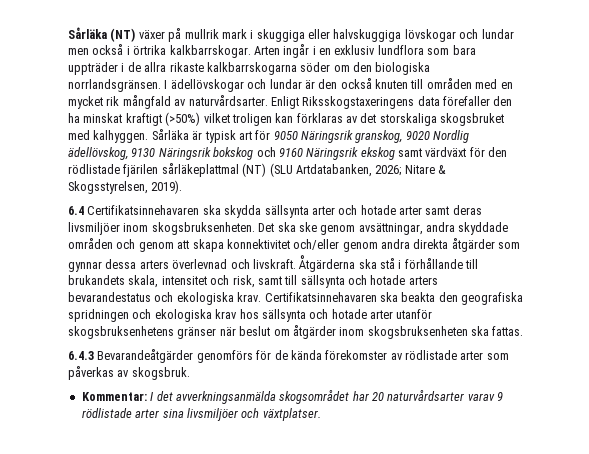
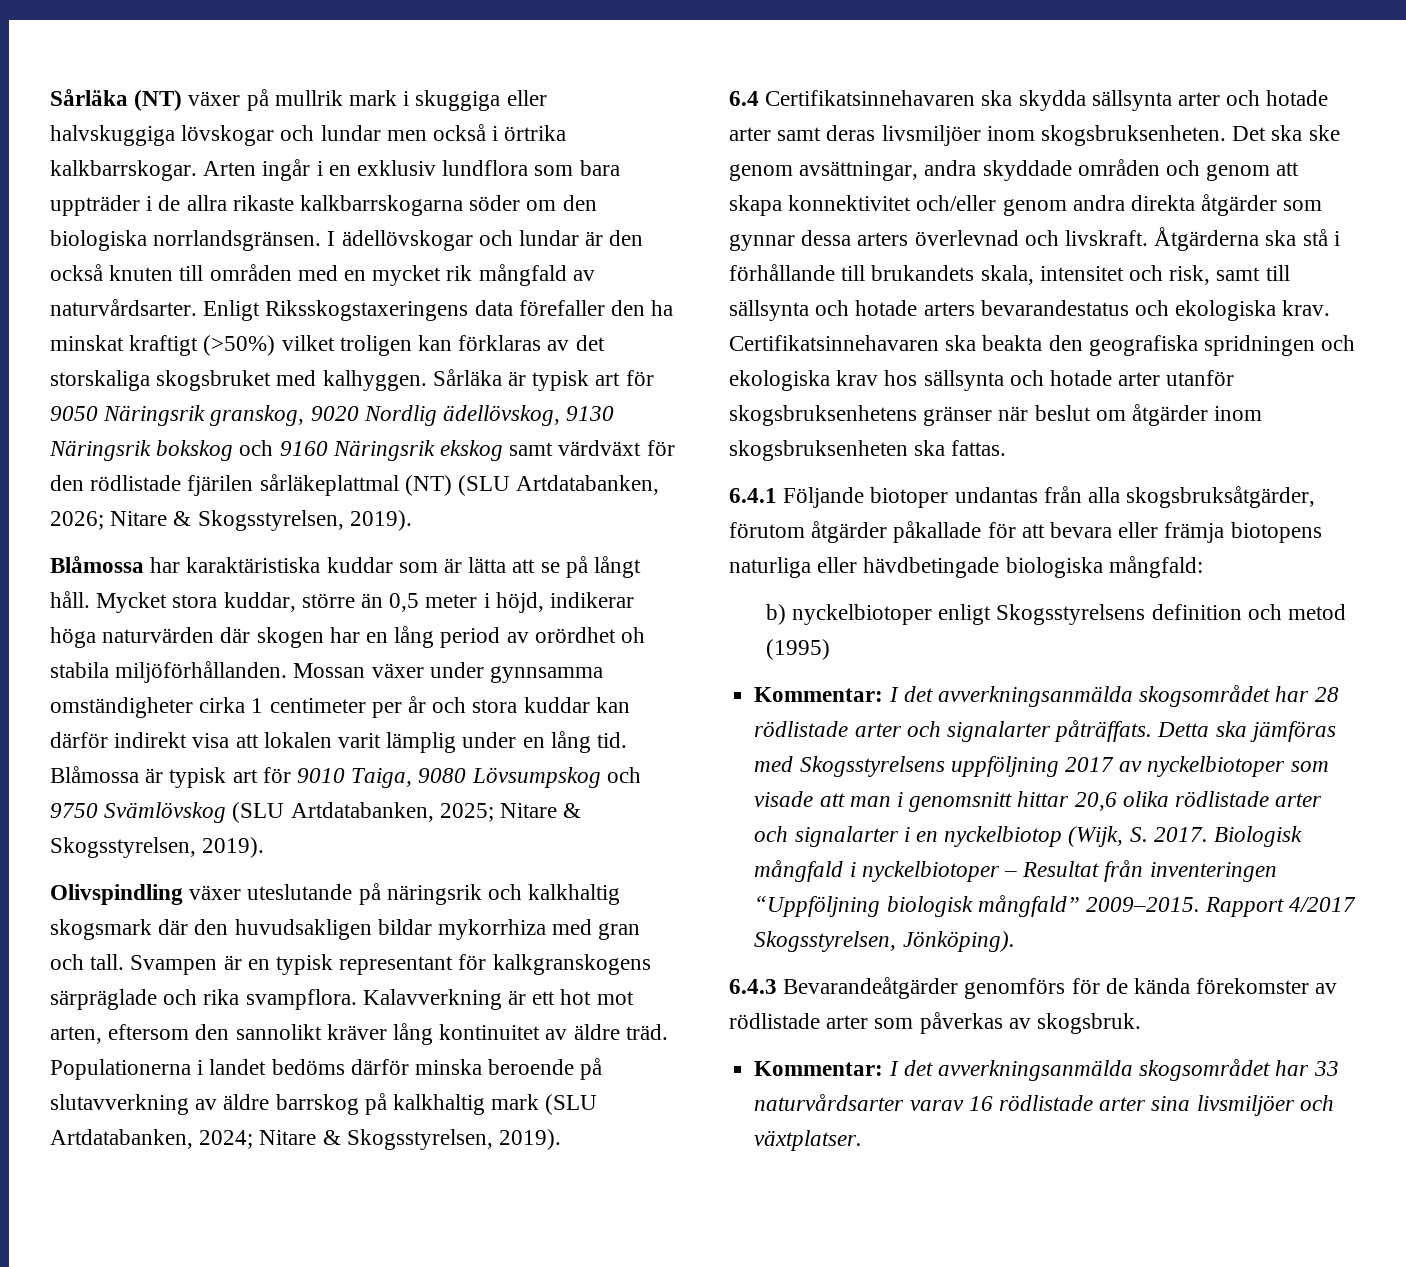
(183, 187) none -> [50,556,642,578] [50,591,635,613] [50,626,646,648] [50,661,604,683] [50,696,630,718] [50,731,628,753] [50,766,641,788] [50,802,582,823] [50,837,265,858] [50,883,621,905] [50,919,641,940] [50,954,651,975] [50,989,634,1010] [50,1023,668,1045] [50,1058,603,1080] [50,1093,598,1115] [50,1129,562,1150] // Blåmossa har karaktäristiska kuddar som är lätta att se på långt håll. Mycket stora kuddar, större än 0,5 meter i höjd, indikerar höga naturvärden där skogen har en lång period av orördhet oh stabila miljöförhållanden. Mossan växer under gynnsamma omständigheter cirka 1 centimeter per år och stora kuddar kan därför indirekt visa att lokalen varit lämplig under en lång tid. Blåmossa är typisk art för 9010 Taiga, 9080 Lövsumpskog och 9750 Svämlövskog (SLU Artdatabanken, 2025; Nitare & Skogsstyrelsen, 2019). // Olivspindling växer uteslutande på näringsrik och kalkhaltig skogsmark där den huvudsakligen bildar mykorrhiza med gran och tall. Svampen är en typisk representant för kalkgranskogens särpräglade och rika svampflora. Kalavverkning är ett hot mot arten, eftersom den sannolikt kräver lång kontinuitet av äldre träd. Populationerna i landet bedöms därför minska beroende på slutavverkning av äldre barrskog på kalkhaltig mark (SLU Artdatabanken, 2024; Nitare & Skogsstyrelsen, 2019).
(524, 331) none -> [729,486,1316,508] [729,521,1322,543] [729,556,1203,578] [765,604,1347,625] [765,639,830,660] [754,685,1339,707] [754,720,1336,742] [754,756,1329,777] [754,791,1323,812] [754,826,1302,847] [754,860,1277,882] [754,895,1357,917] [754,931,1015,952] // 6.4.1 Följande biotoper undantas från alla skogsbruksåtgärder, förutom åtgärder påkallade för att bevara eller främja biotopens naturliga eller hävdbetingade biologiska mångfald: // b) nyckelbiotoper enligt Skogsstyrelsens definition och metod (1995) // Kommentar: I det avverkningsanmälda skogsområdet har 28 rödlistade arter och signalarter påträffats. Detta ska jämföras med Skogsstyrelsens uppföljning 2017 av nyckelbiotoper som visade att man i genomsnitt hittar 20,6 olika rödlistade arter och signalarter i en nyckelbiotop (Wijk, S. 2017. Biologisk mångfald i nyckelbiotoper – Resultat från inventeringen “Uppföljning biologisk mångfald” 2009–2015. Rapport 4/2017 Skogsstyrelsen, Jönköping).
[372,392,384,401] 20 -> [1313,1061,1339,1076] 33
[497,392,504,401] 9 -> [968,1096,993,1111] 16

